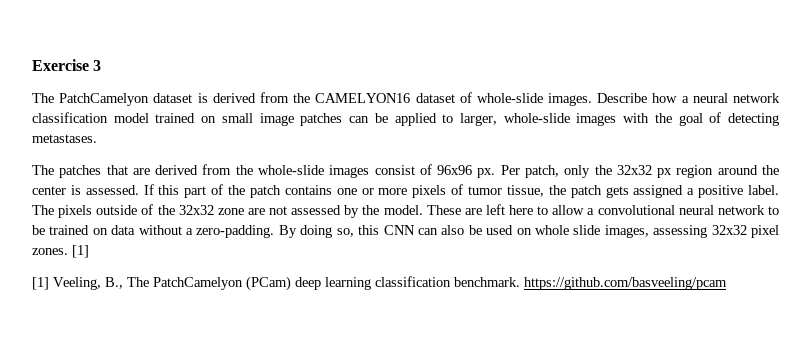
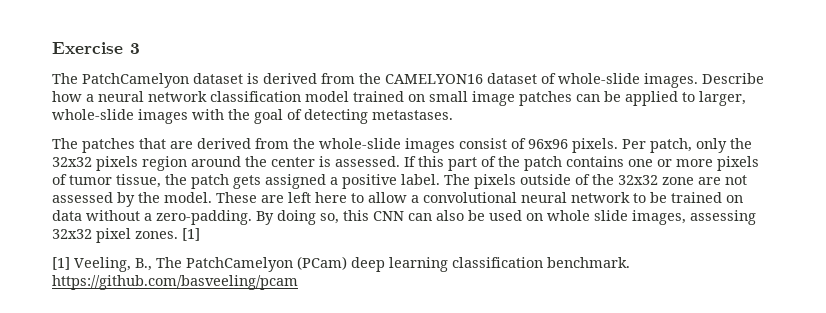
[477,168,496,178] px. -> [572,138,618,153] pixels.
[657,168,673,178] px -> [96,156,138,171] pixels

